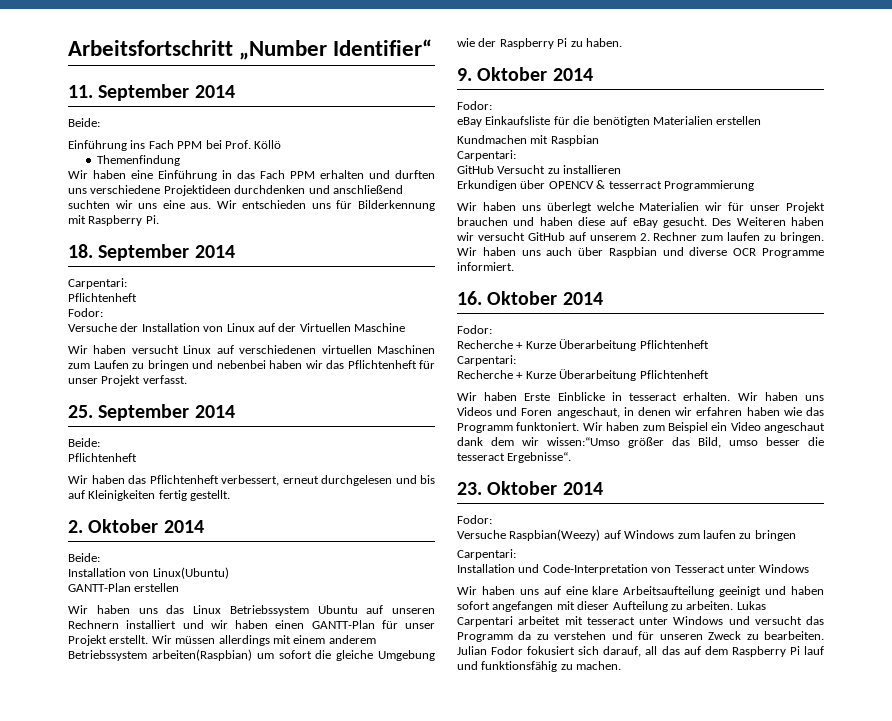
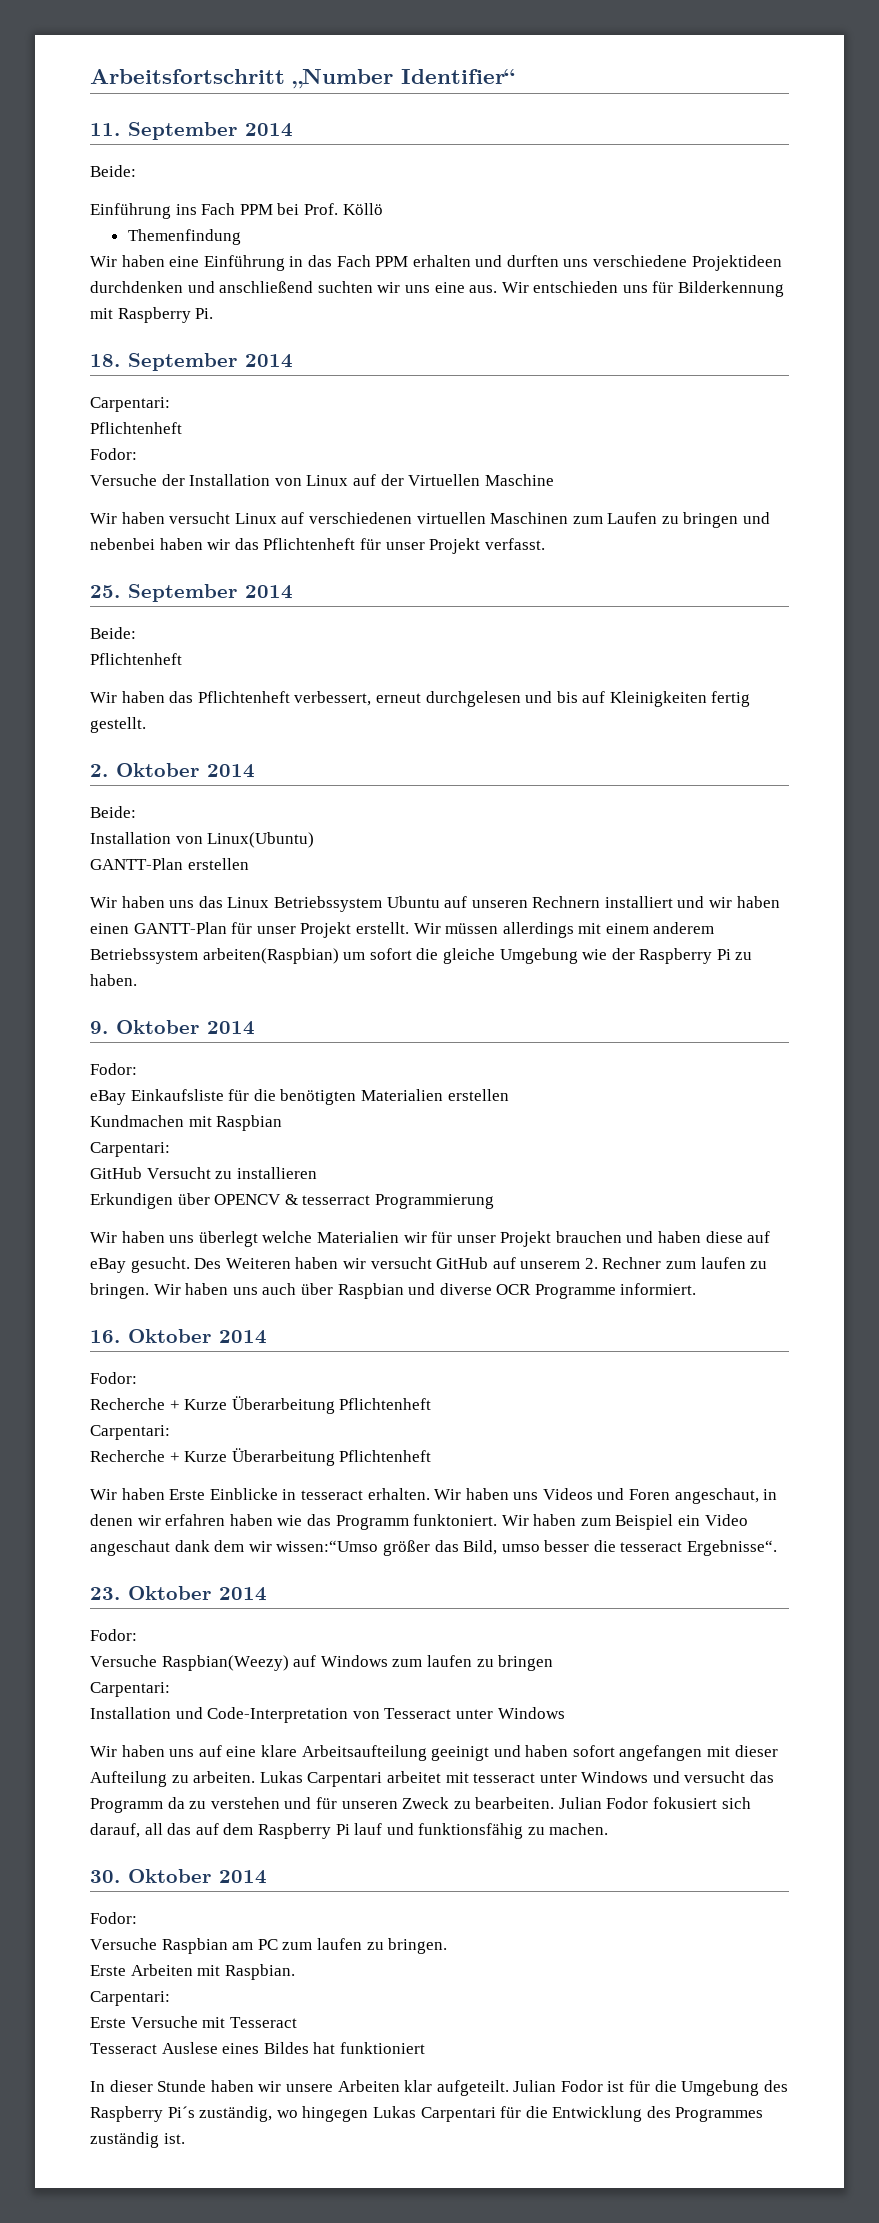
(622, 665) none -> [90,1869,267,1884] [90,1912,137,1924] [90,1938,448,1954] [90,1964,295,1980] [90,1991,170,2006] [90,2016,297,2028] [90,2042,425,2054] [90,2080,788,2096] [90,2106,764,2122] [90,2132,185,2148] // 30. Oktober 2014 // Fodor: // Versuche Raspbian am PC zum laufen zu bringen. // Erste Arbeiten mit Raspbian. // Carpentari: // Erste Versuche mit Tesseract // Tesseract Auslese eines Bildes hat funktioniert // In dieser Stunde haben wir unsere Arbeiten klar aufgeteilt. Julian Fodor ist für die Umgebung des Raspberry Pi´s zuständig, wo hingegen Lukas Carpentari für die Entwicklung des Programmes zuständig ist.

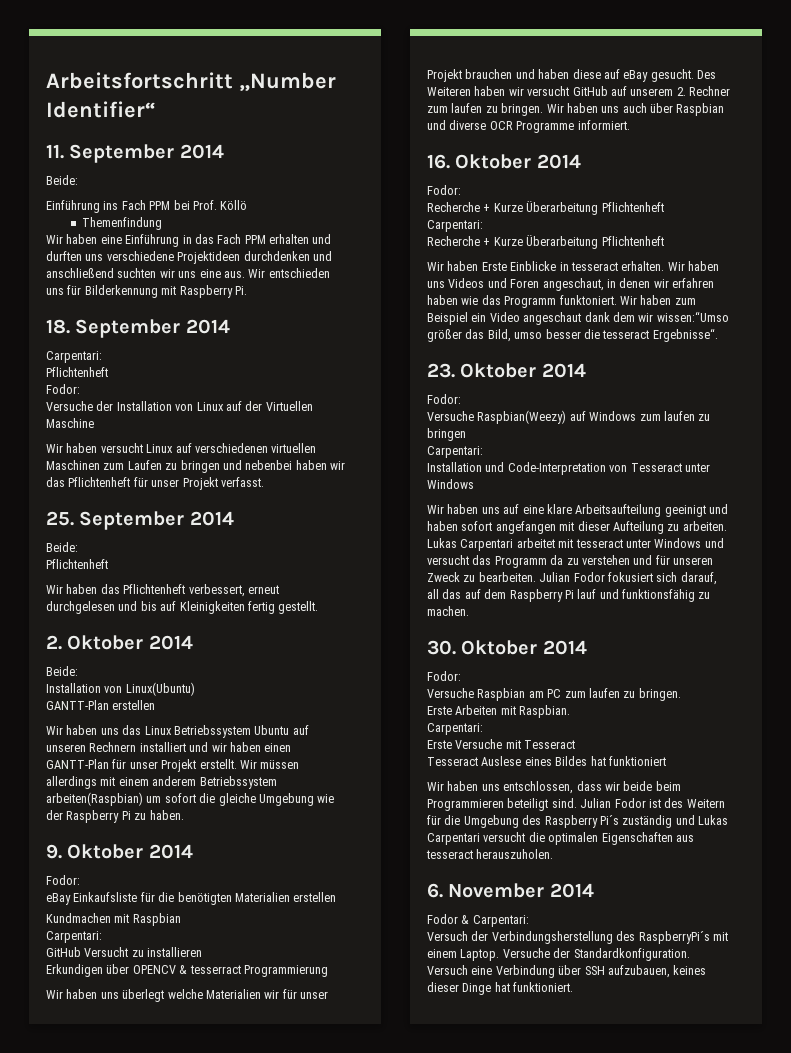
[90,2080,509,2096] In dieser Stunde haben wir unsere Arbeiten klar aufgeteilt. -> [427,781,681,794] [427,798,577,811] Wir haben uns entschlossen, dass wir beide beim Programmieren beteiligt sind.
(625, 2086) none -> [664,798,725,808] des Weitern
[199,2106,764,2122] [90,2132,185,2148] zuständig, wo hingegen Lukas Carpentari für die Entwicklung des Programmes zuständig ist. -> [622,815,728,828] [427,832,694,845] [426,849,554,859] [427,883,594,898] [427,914,529,927] [427,931,728,944] [427,948,690,961] [427,965,707,978] [427,982,574,995] zuständig und Lukas Carpentari versucht die optimalen Eigenschaften aus tesseract herauszuholen. // 6. November 2014 // Fodor & Carpentari: // Versuch der Verbindungsherstellung des RaspberryPi´s mit einem Laptop. Versuche der Standardkonfiguration. Versuch eine Verbindung über SSH aufzubauen, keines dieser Dinge hat funktioniert.

